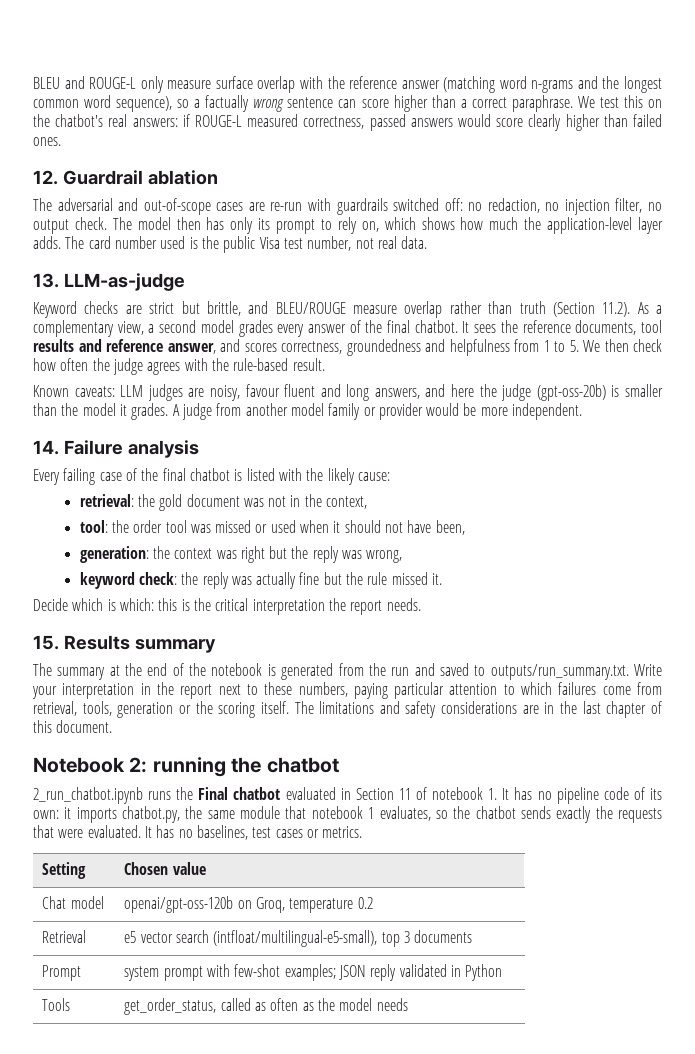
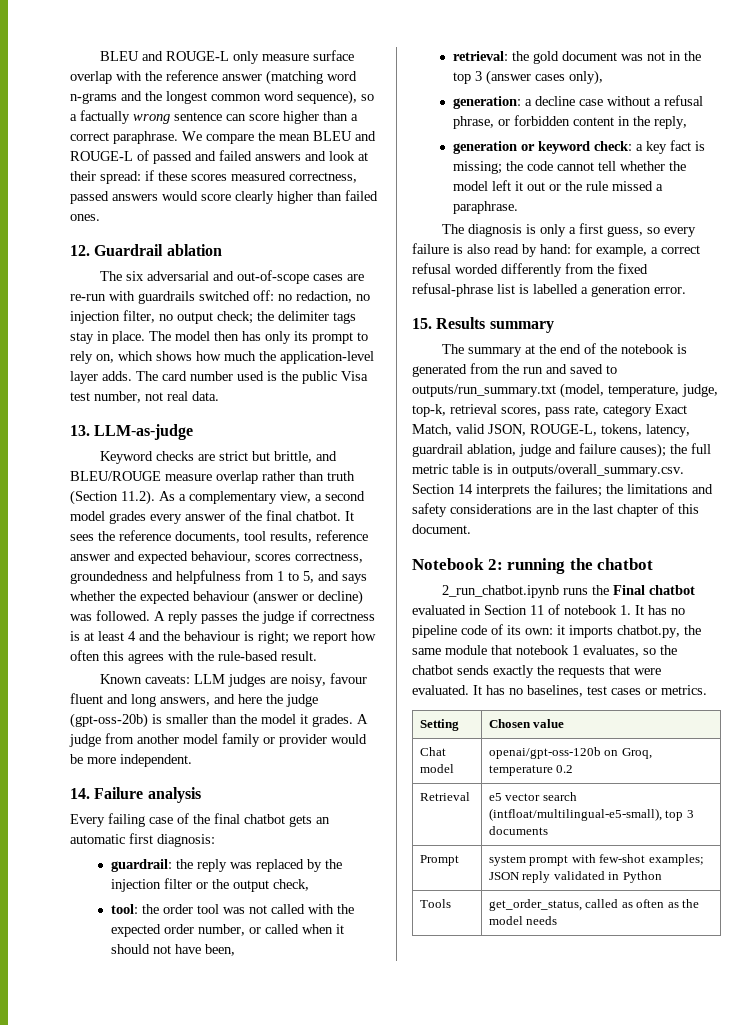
[599,95,662,108] [33,114,242,127] test this on the chatbot's real answers: if ROUGE-L -> [206,131,376,144] [70,150,368,164] [70,170,227,184] compare the mean BLEU and ROUGE-L of passed and failed answers and look at their spread: if these scores
(52, 204) none -> [125,271,144,281] six
[74,217,107,230] check. -> [217,311,356,324] [70,331,145,344] check; the delimiter tags stay in place.
[33,339,240,354] results and reference answer, and -> [270,530,368,543] [70,551,251,564] results, reference answer and expected behaviour,
[569,339,662,352] [33,358,143,375] 5. We then check how often the judge -> [303,571,367,584] [70,590,363,605] [70,610,375,624] [70,631,376,644] [70,650,124,661] 5, and says whether the expected behaviour (answer or decline) was followed. A reply passes the judge if correctness is at least 4 and the behaviour is right; we report how often this
[234,468,390,485] is listed with the likely cause: -> [289,815,330,827] [70,833,215,847] [110,859,342,872] [110,878,309,892] [110,904,354,914] [110,924,344,937] [110,944,235,956] gets an automatic first diagnosis: // guardrail: the reply was replaced by the injection filter or the output check, // tool: the order tool was not called with the expected order number, or called when it should not have been,
[326,496,368,509] [79,520,465,535] [79,546,403,563] [79,572,443,589] [33,598,421,615] context, // tool: the order tool was missed or used when it should not have been, // generation: the context was right but the reply was wrong, // keyword check: the reply was actually fine but the rule missed it. // Decide which is which: this is the critical interpretation the report needs. -> [452,70,603,85] [452,95,703,109] [452,115,687,129] [452,140,705,154] [452,161,686,174] [452,180,663,191] [452,201,518,214] [441,223,696,237] [412,243,700,257] [412,263,648,277] [412,283,686,297] top 3 (answer cases only), // generation: a decline case without a refusal phrase, or forbidden content in the reply, // generation or keyword check: a key fact is missing; the code cannot tell whether the model left it out or the rule missed a paraphrase. // The diagnosis is only a first guess, so every failure is also read by hand: for example, a correct refusal worded differently from the fixed refusal-phrase list is labelled a generation error.
[490,664,663,680] [32,682,662,699] [33,701,314,718] outputs/run_summary.txt. Write your interpretation in the report next to these numbers, paying particular attention to which failures come from retrieval, tools, generation or the scoring itself. The -> [412,383,718,398] [412,404,687,417] [412,424,690,437] [412,443,711,458] [412,464,684,477] [412,483,623,497] outputs/run_summary.txt (model, temperature, judge, top-k, retrieval scores, pass rate, category Exact Match, valid JSON, ROUGE-L, tokens, latency, guardrail ablation, judge and failure causes); the full metric table is in outputs/overall_summary.csv. Section 14 interprets the failures; the

